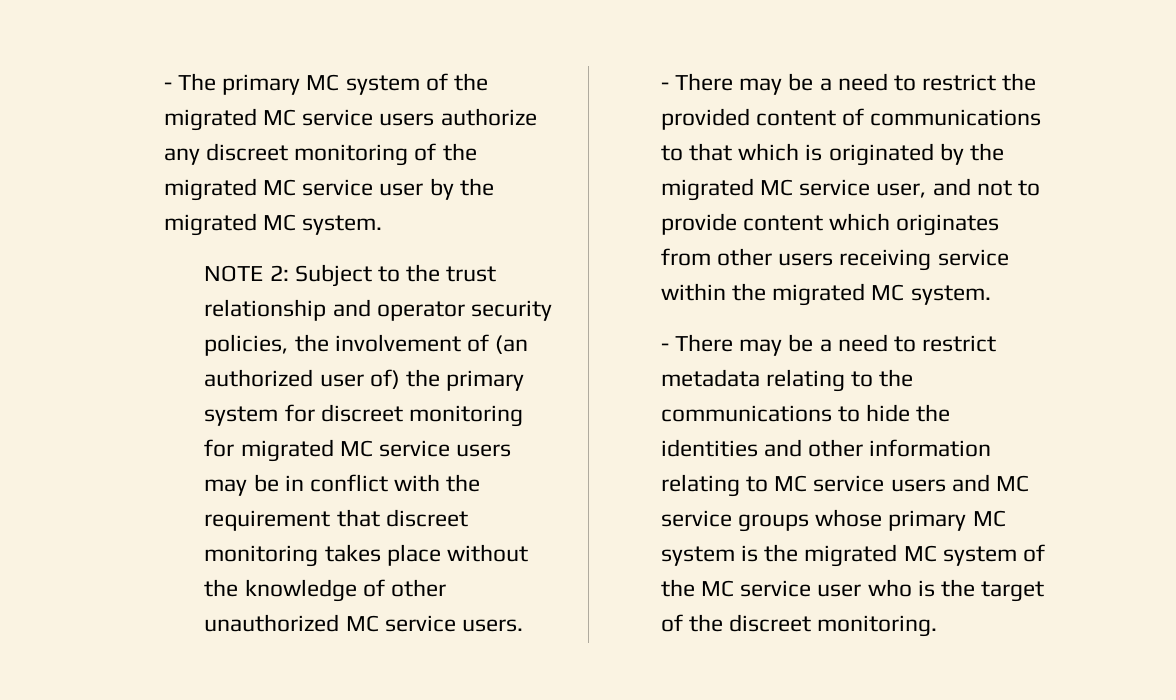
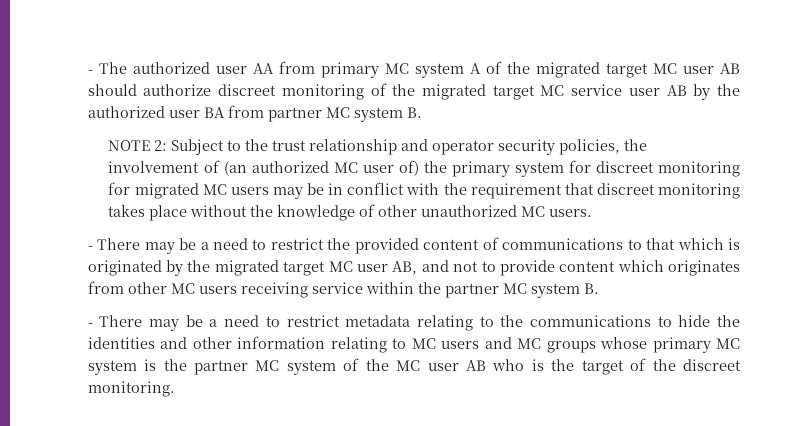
[222,73,488,95] [163,108,537,131] [163,148,200,165] primary MC system of the migrated MC service users authorize any -> [132,61,741,78] [87,84,212,96] authorized user AA from primary MC system A of the migrated target MC user AB should authorize
[262,178,494,200] [163,213,383,236] MC service user by the migrated MC system. -> [492,84,740,100] [87,105,422,122] target MC service user AB by the authorized user BA from partner MC system B.
(314, 378) none -> [333,162,358,173] MC
[379,440,451,457] service -> (227, 189) none
[384,615,456,632] service -> (546, 211) none
[759,179,927,198] MC service user, -> [283,261,418,276] target MC user AB,
(772, 257) none -> [170,283,195,294] MC
[772,283,991,306] migrated MC system. -> [444,283,599,298] partner MC system B.
[813,475,885,492] service -> (436, 343) none
[660,510,732,527] service -> (542, 343) none
[804,544,898,567] migrated -> [194,360,249,375] partner
[740,580,862,597] service user -> [427,360,487,371] user AB

